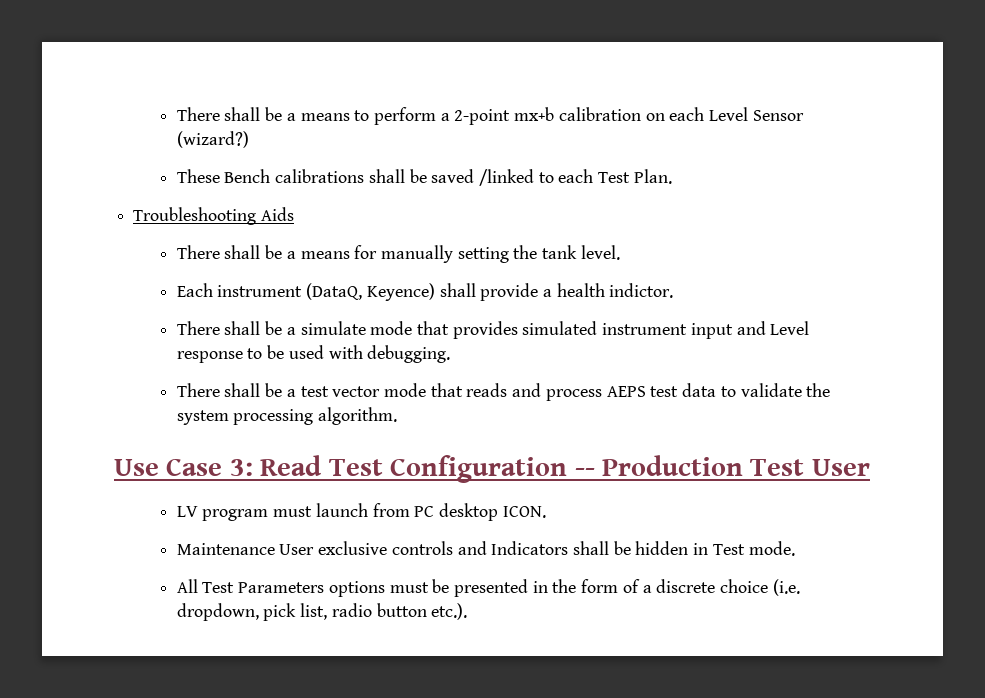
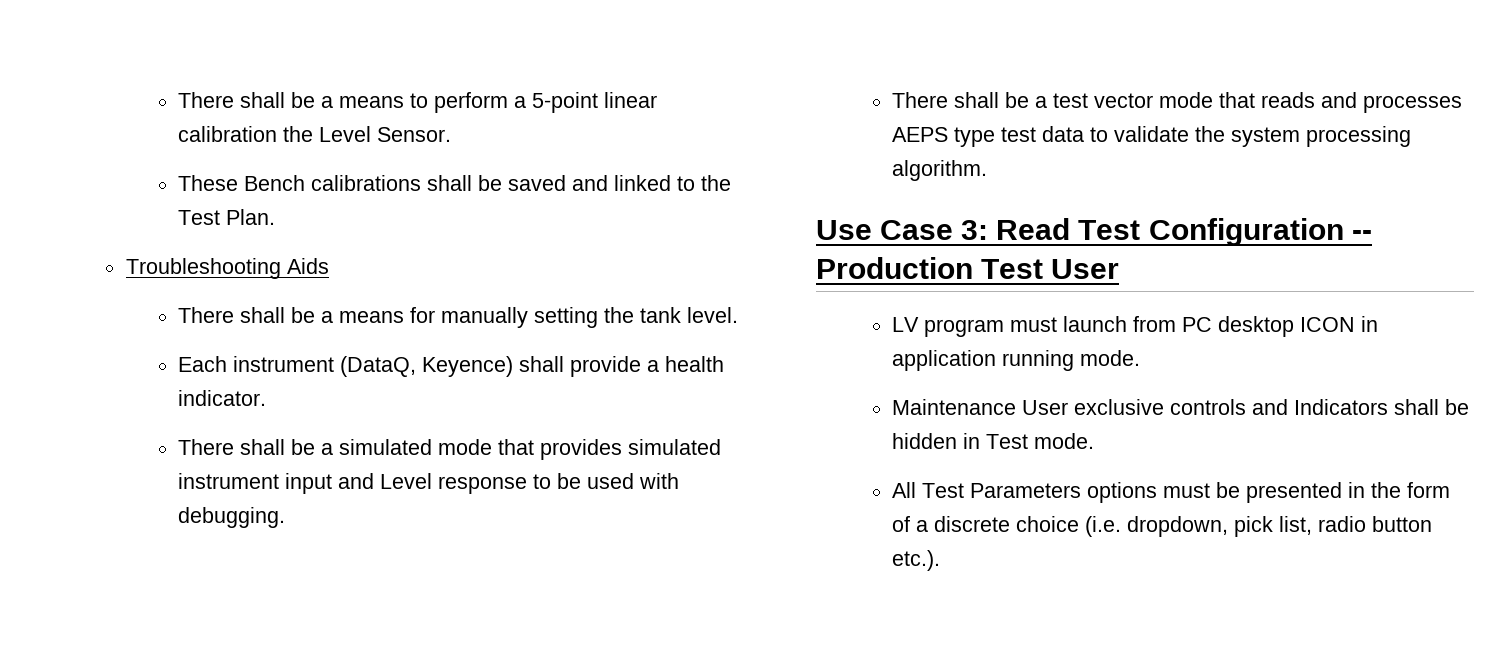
[454,107,804,125] [176,131,249,148] 2-point mx+b calibration on each Level Sensor (wizard?) -> [532,92,658,113] [178,126,452,142] 5-point linear calibration the Level Sensor.
[479,169,594,186] /linked to each -> [572,175,732,191] and linked to the
[609,283,674,298] [176,321,366,335] indictor. // There shall be a simulate -> [178,390,267,406] [178,439,433,455] indicator. // There shall be a simulated
[545,386,646,401] process AEPS -> [1363,95,1463,113] [892,127,996,147] processes AEPS type
[502,506,546,518] ICON. -> [1300,316,1379,332] [892,350,1141,371] ICON in application running mode.

